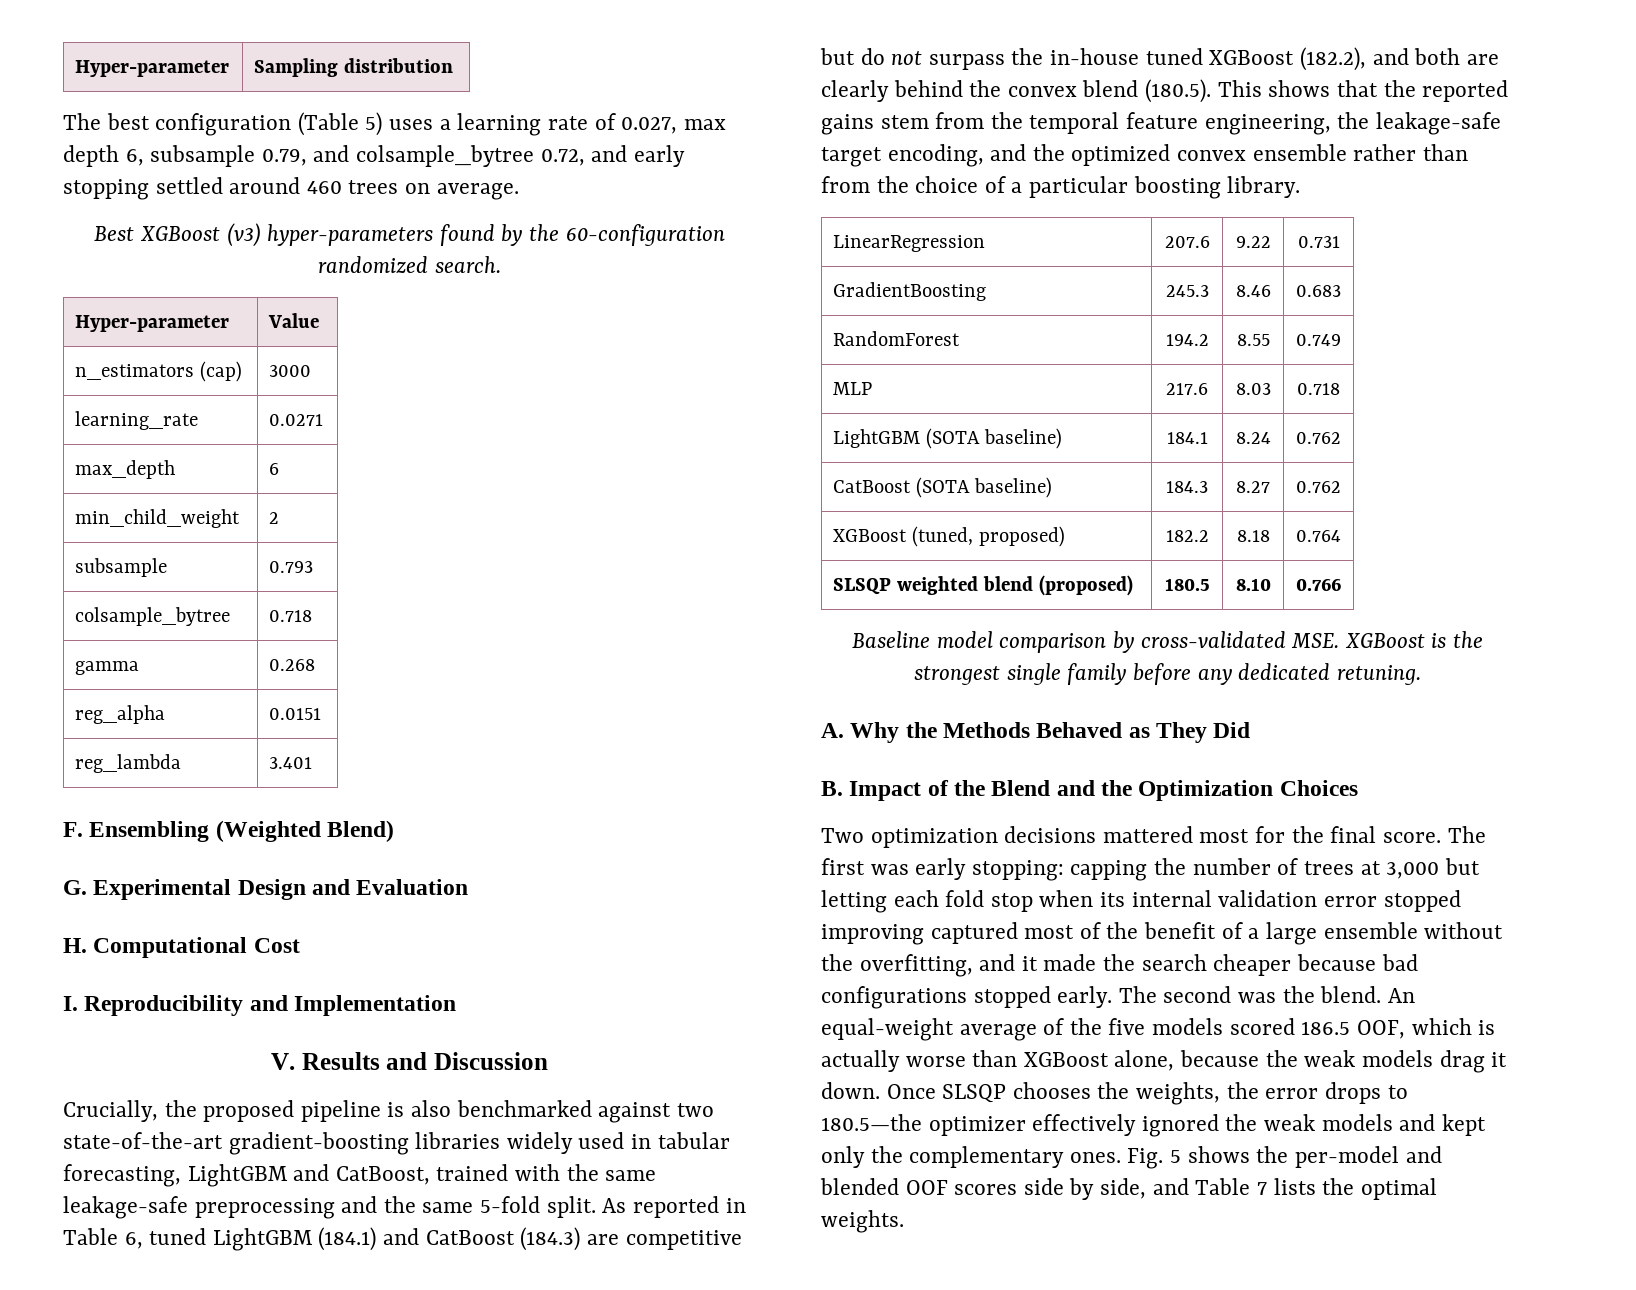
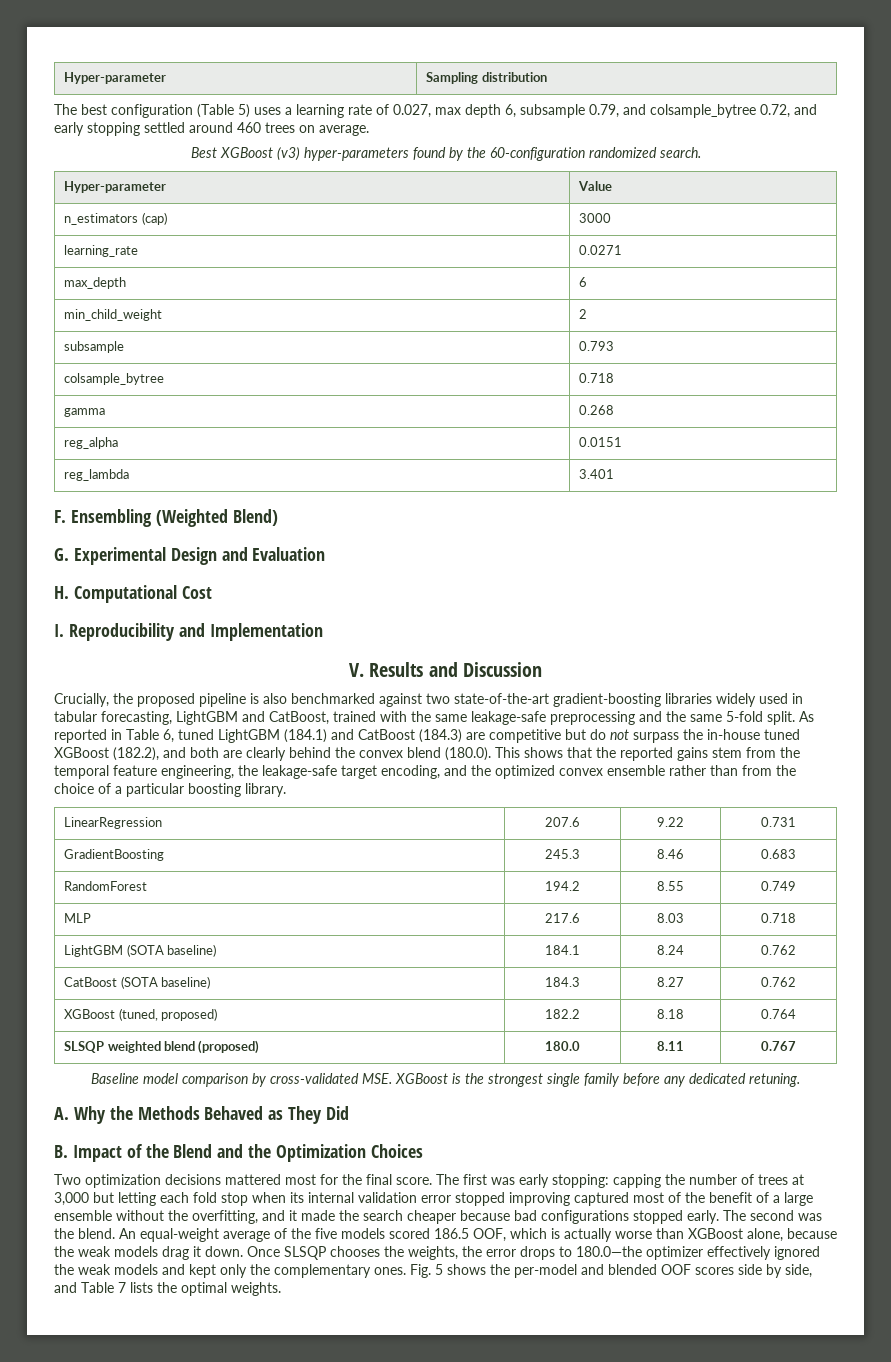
[1145,79,1212,103] (180.5). -> [445,747,491,761] (180.0).
[1164,578,1210,591] [1235,578,1271,591] [1296,578,1341,591] 180.5 | 8.10 | 0.766 -> [545,1041,580,1051] [657,1041,684,1051] [761,1041,796,1051] 180.0 | 8.11 | 0.767
[821,1114,922,1131] 180.5—the -> [576,1246,642,1257] 180.0—the

